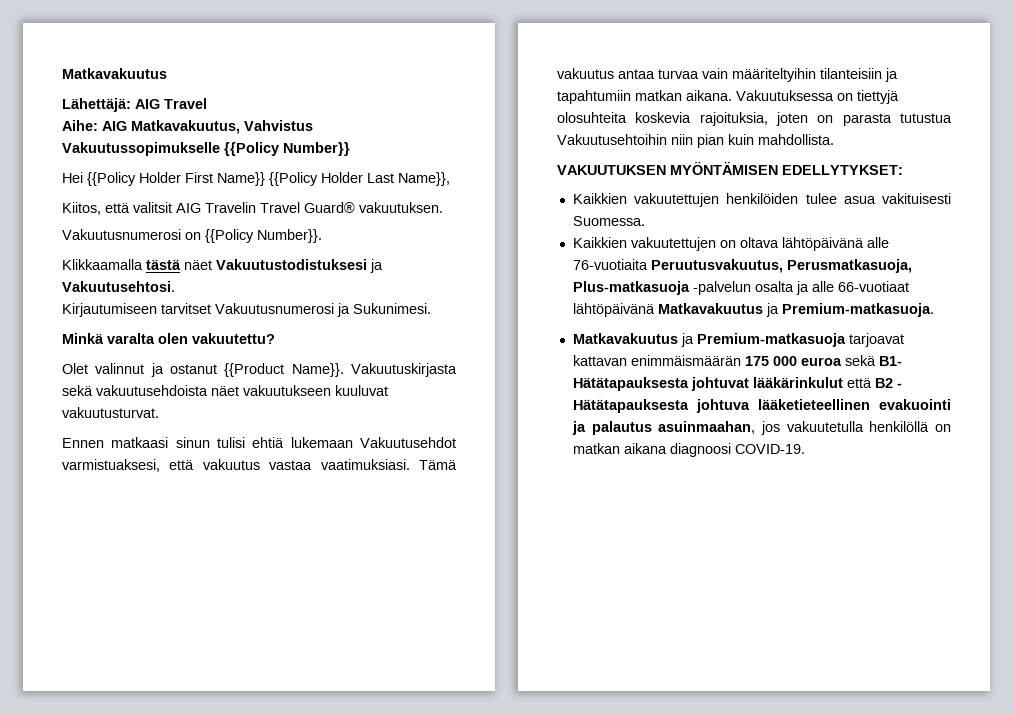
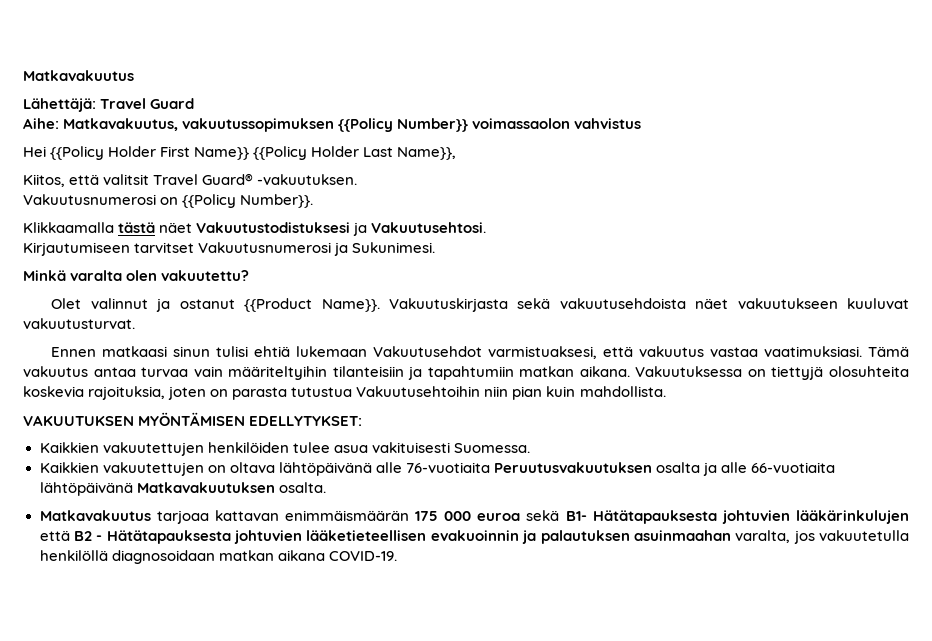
[135,98,207,109] AIG Travel -> [100,98,195,109] Travel Guard
[102,120,313,134] [62,142,220,156] AIG Matkavakuutus, Vahvistus Vakuutussopimukselle -> [63,118,335,132] Matkavakuutus, vakuutussopimuksen
(350, 149) none -> [472,118,642,129] voimassaolon vahvistus
[176,202,256,213] AIG Travelin -> (150, 179) none
[359,202,443,213] vakuutuksen. -> [257,174,358,185] -vakuutuksen.
[650,259,912,273] [572,281,909,295] [572,303,934,317] [572,333,904,347] Peruutusvakuutus, Perusmatkasuoja, Plus-matkasuoja -palvelun osalta ja alle 66-vuotiaat lähtöpäivänä Matkavakuutus ja Premium-matkasuoja. // Matkavakuutus ja Premium-matkasuoja tarjoavat -> [493,462,836,476] [39,482,326,496] [39,510,209,524] Peruutusvakuutuksen osalta ja alle 66-vuotiaita lähtöpäivänä Matkavakuutuksen osalta. // Matkavakuutus tarjoaa
[690,377,843,391] johtuvat lääkärinkulut -> [721,510,909,524] johtuvien lääkärinkulujen
[695,399,951,413] [571,421,756,435] johtuva lääketieteellinen evakuointi ja palautus asuinmaahan, -> [234,530,791,544] johtuvien lääketieteellisen evakuoinnin ja palautuksen asuinmaahan varalta,
[935,424,951,432] on -> [111,550,215,564] diagnosoidaan
[669,443,731,457] diagnoosi -> (325, 555) none

